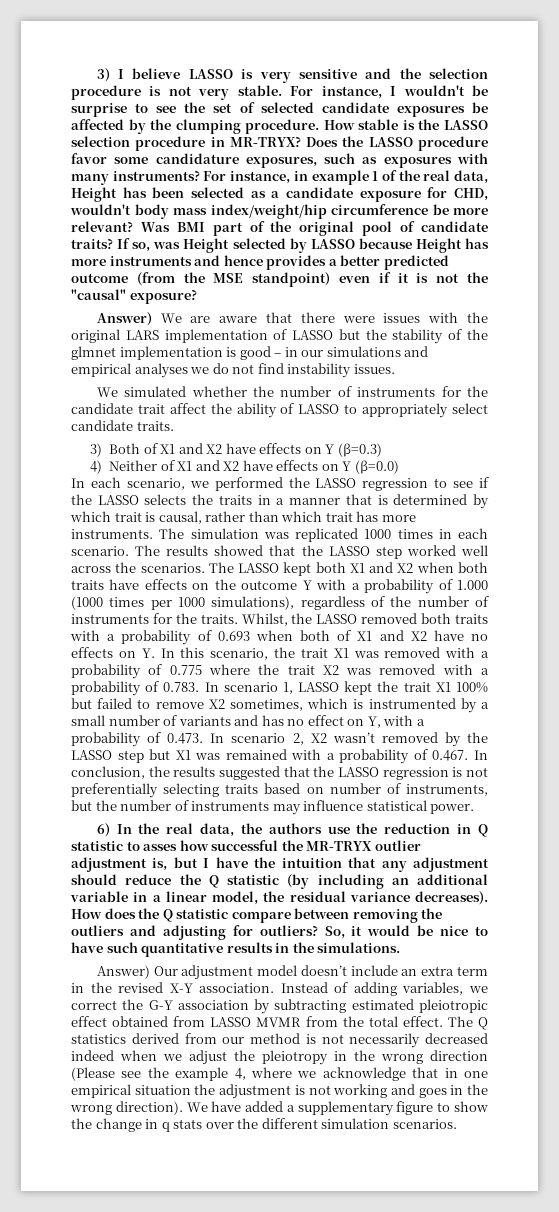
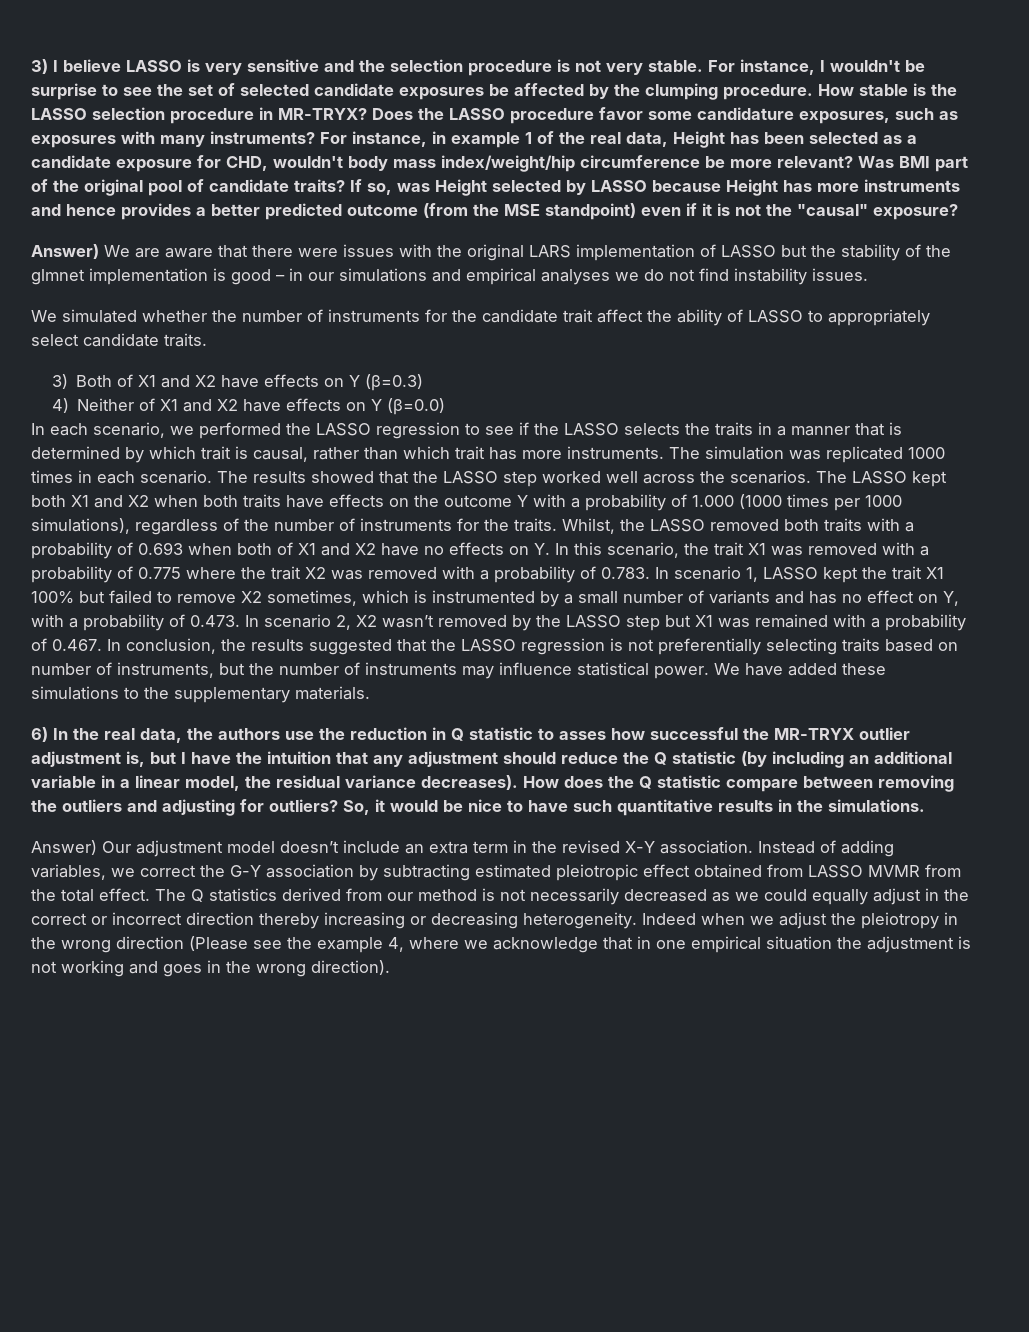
(475, 809) none -> [714,663,886,676] [31,686,370,703] We have added these simulations to the supplementary materials.
[71,1050,114,1061] indeed -> [712,888,969,905] [31,912,696,929] as we could equally adjust in the correct or incorrect direction thereby increasing or decreasing heterogeneity. Indeed
[186,1101,488,1116] [71,1118,457,1132] We have added a supplementary figure to show the change in q stats over the different simulation scenarios. -> (390, 967) none

